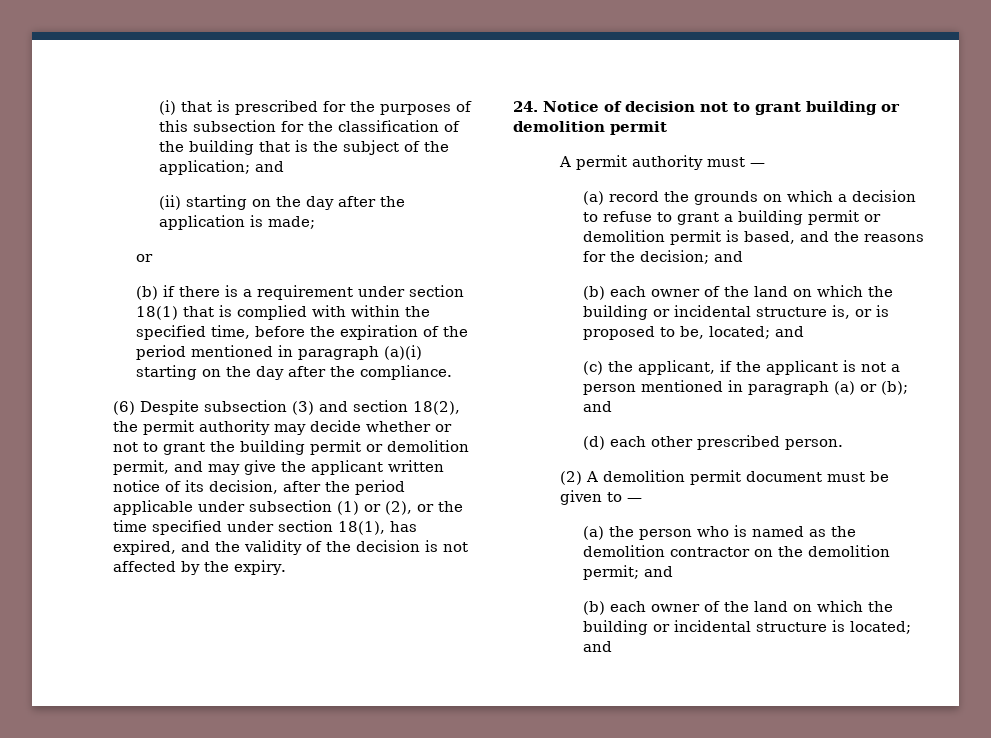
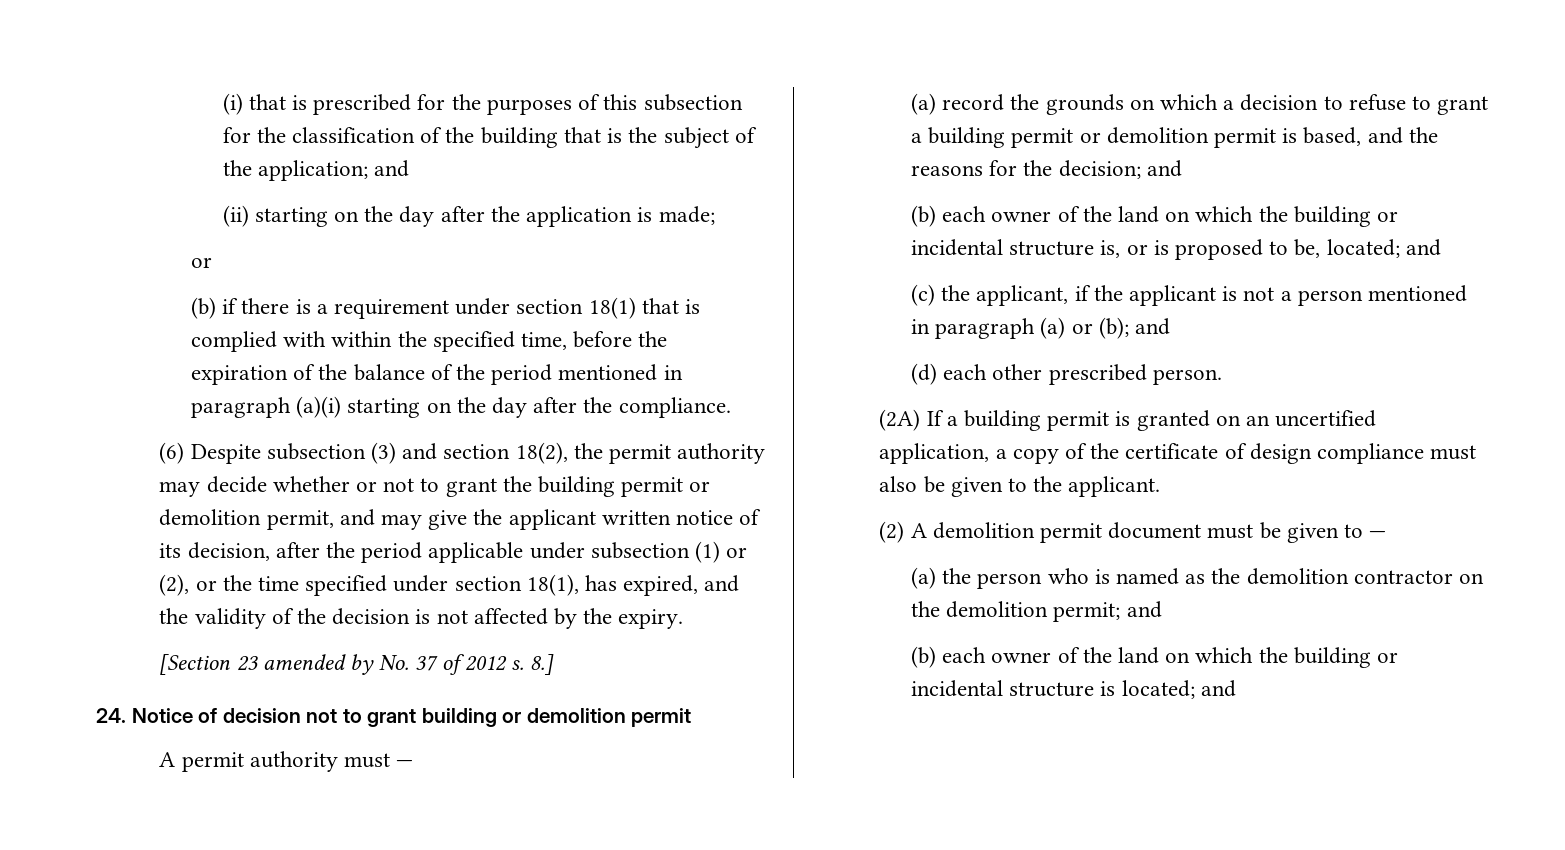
(469, 331) none -> [353,364,486,381] balance of the
(286, 567) none -> [159,654,555,675] // [Section 23 amended by No. 37 of 2012 s. 8.]
(844, 444) none -> [879,409,1377,431] [879,443,1477,464] [879,476,1161,497] // (2A) If a building permit is granted on an uncertified application, a copy of the certificate of design compliance must also be given to the applicant.

